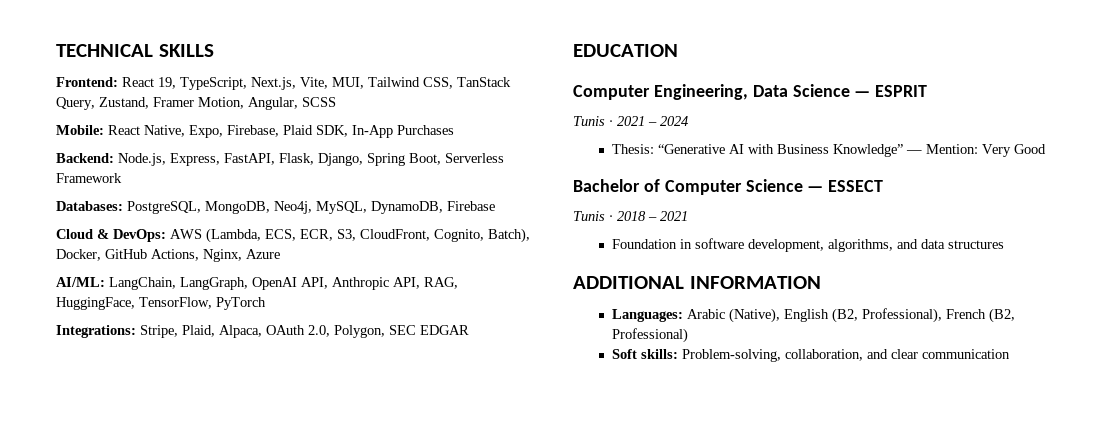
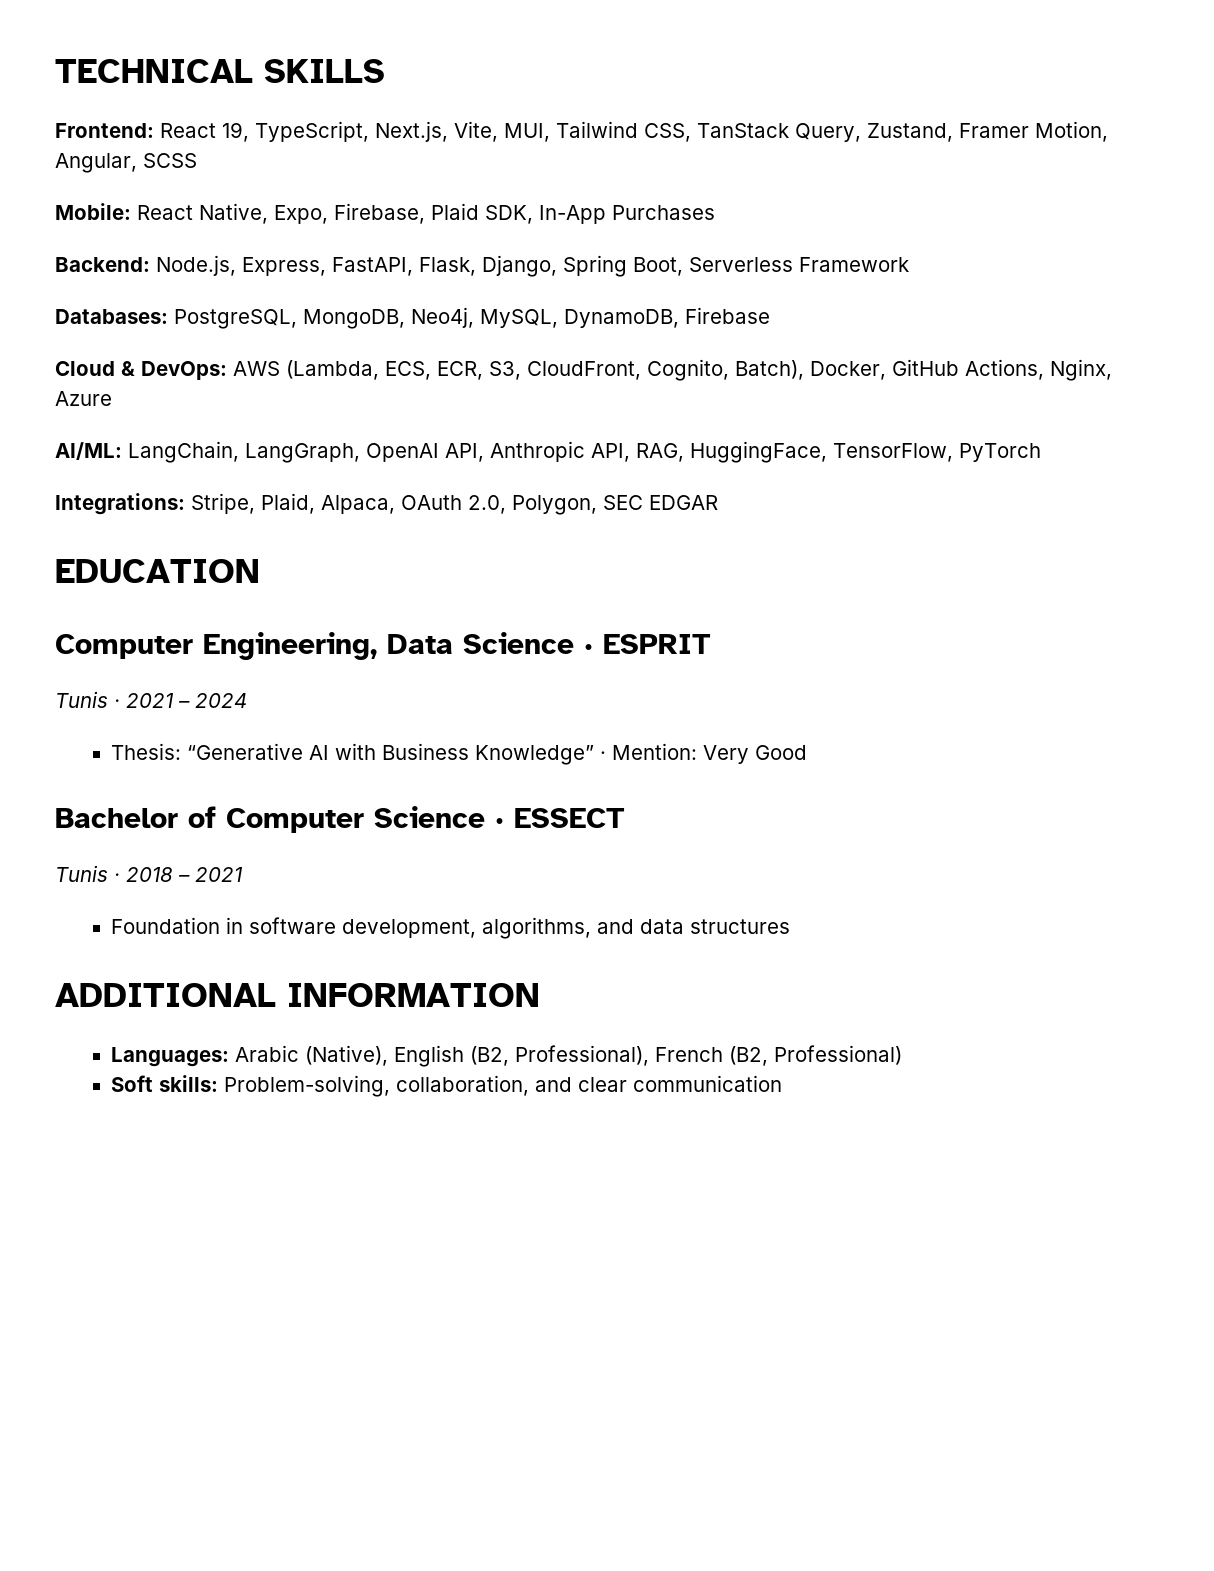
[854,91,871,97] — -> [584,644,593,654] ·
[906,150,923,154] — -> [600,751,607,760] ·
[807,186,824,192] — -> [495,818,504,828] ·

